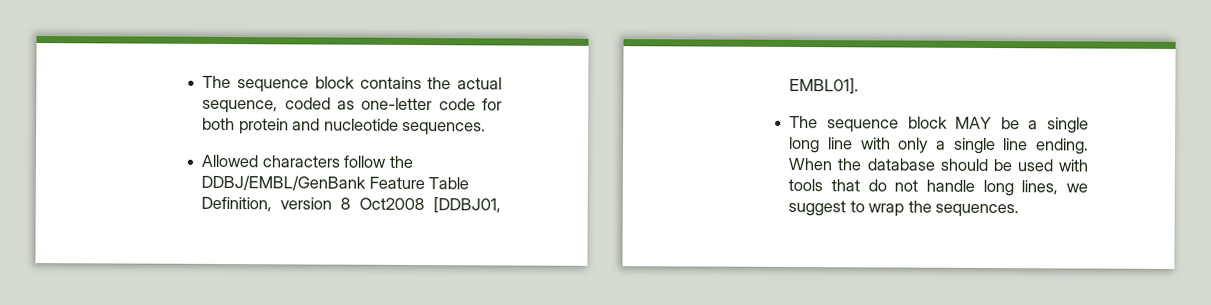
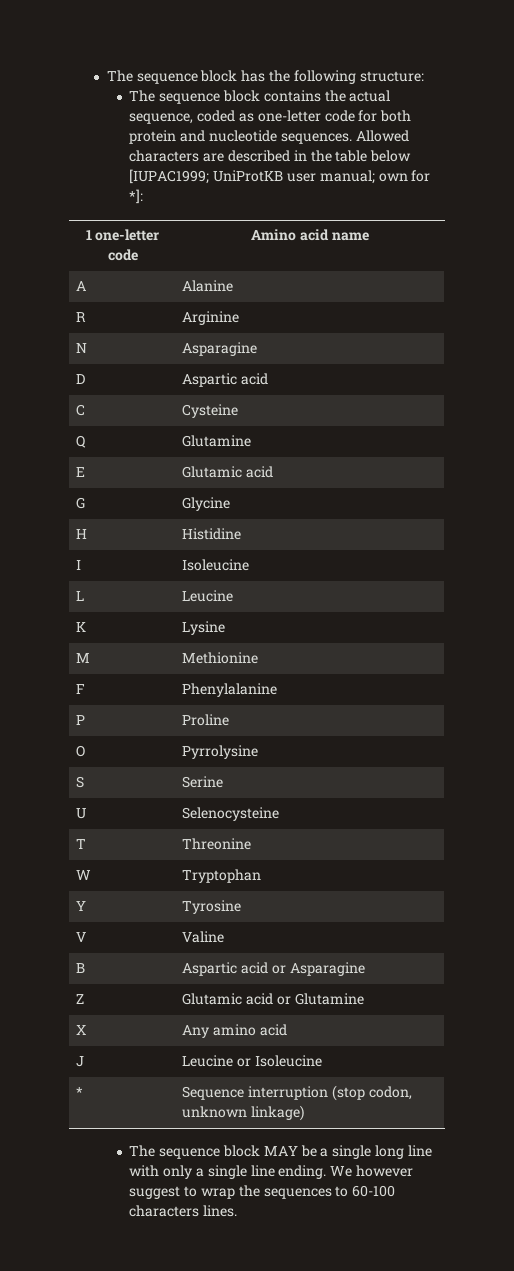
[202,75,355,93] The sequence block -> [106,70,424,84] [129,90,260,104] The sequence block has the following structure: // The sequence block
(487, 128) // -> (352, 138) none
[343,155,413,168] [201,174,470,191] [201,196,501,214] [789,77,860,95] follow the DDBJ/EMBL/GenBank Feature Table Definition, version 8 Oct2008 [DDBJ01, EMBL01]. -> [203,150,412,162] [129,169,431,184] [129,189,144,204] [85,229,160,241] [107,249,138,261] [251,229,369,241] [76,281,87,291] [182,280,234,292] [76,312,87,322] [182,311,240,325] [76,343,88,353] [182,342,258,356] [76,374,86,384] [182,373,269,387] [76,404,86,416] [182,404,239,418] [76,435,87,448] [182,435,252,447] [76,467,86,477] [182,466,274,478] [76,497,86,509] [182,497,231,511] [76,529,88,539] [182,528,242,540] [76,560,82,570] [182,559,250,571] [76,591,85,601] [182,590,234,602] [76,622,87,632] [182,621,226,635] [76,653,91,663] [182,652,259,664] [76,684,86,694] [182,683,278,697] [76,715,86,725] [182,714,230,726] [76,745,86,757] [182,745,259,759] [76,776,85,788] [182,776,224,788] [76,808,87,819] [182,807,280,821] [76,839,87,849] [182,838,252,850] [76,870,92,880] [182,869,262,883] [76,901,87,911] [182,900,242,914] [76,932,87,942] [182,931,225,943] [76,963,86,973] [182,962,365,976] [76,994,85,1004] [182,993,364,1005] [76,1025,87,1035] [182,1024,287,1038] [76,1056,85,1067] [182,1055,322,1067] [76,1087,84,1097] [182,1085,412,1101] [182,1105,305,1121] are described in the table below [IUPAC1999; UniProtKB user manual; own for *]: // 1 one-letter code | Amino acid name // A | Alanine // R | Arginine // N | Asparagine // D | Aspartic acid // C | Cysteine // Q | Glutamine // E | Glutamic acid // G | Glycine // H | Histidine // I | Isoleucine // L | Leucine // K | Lysine // M | Methionine // F | Phenylalanine // P | Proline // O | Pyrrolysine // S | Serine // U | Selenocysteine // T | Threonine // W | Tryptophan // Y | Tyrosine // V | Valine // B | Aspartic acid or Asparagine // Z | Glutamic acid or Glutamine // X | Any amino acid // J | Leucine or Isoleucine // * | Sequence interruption (stop codon, unknown linkage)
[788,157,1088,172] [788,178,1088,197] [788,199,1020,218] When the database should be used with tools that do not handle long lines, we suggest to wrap the sequences. -> [330,1165,413,1177] [129,1185,396,1199] [129,1205,238,1217] We however suggest to wrap the sequences to 60-100 characters lines.

